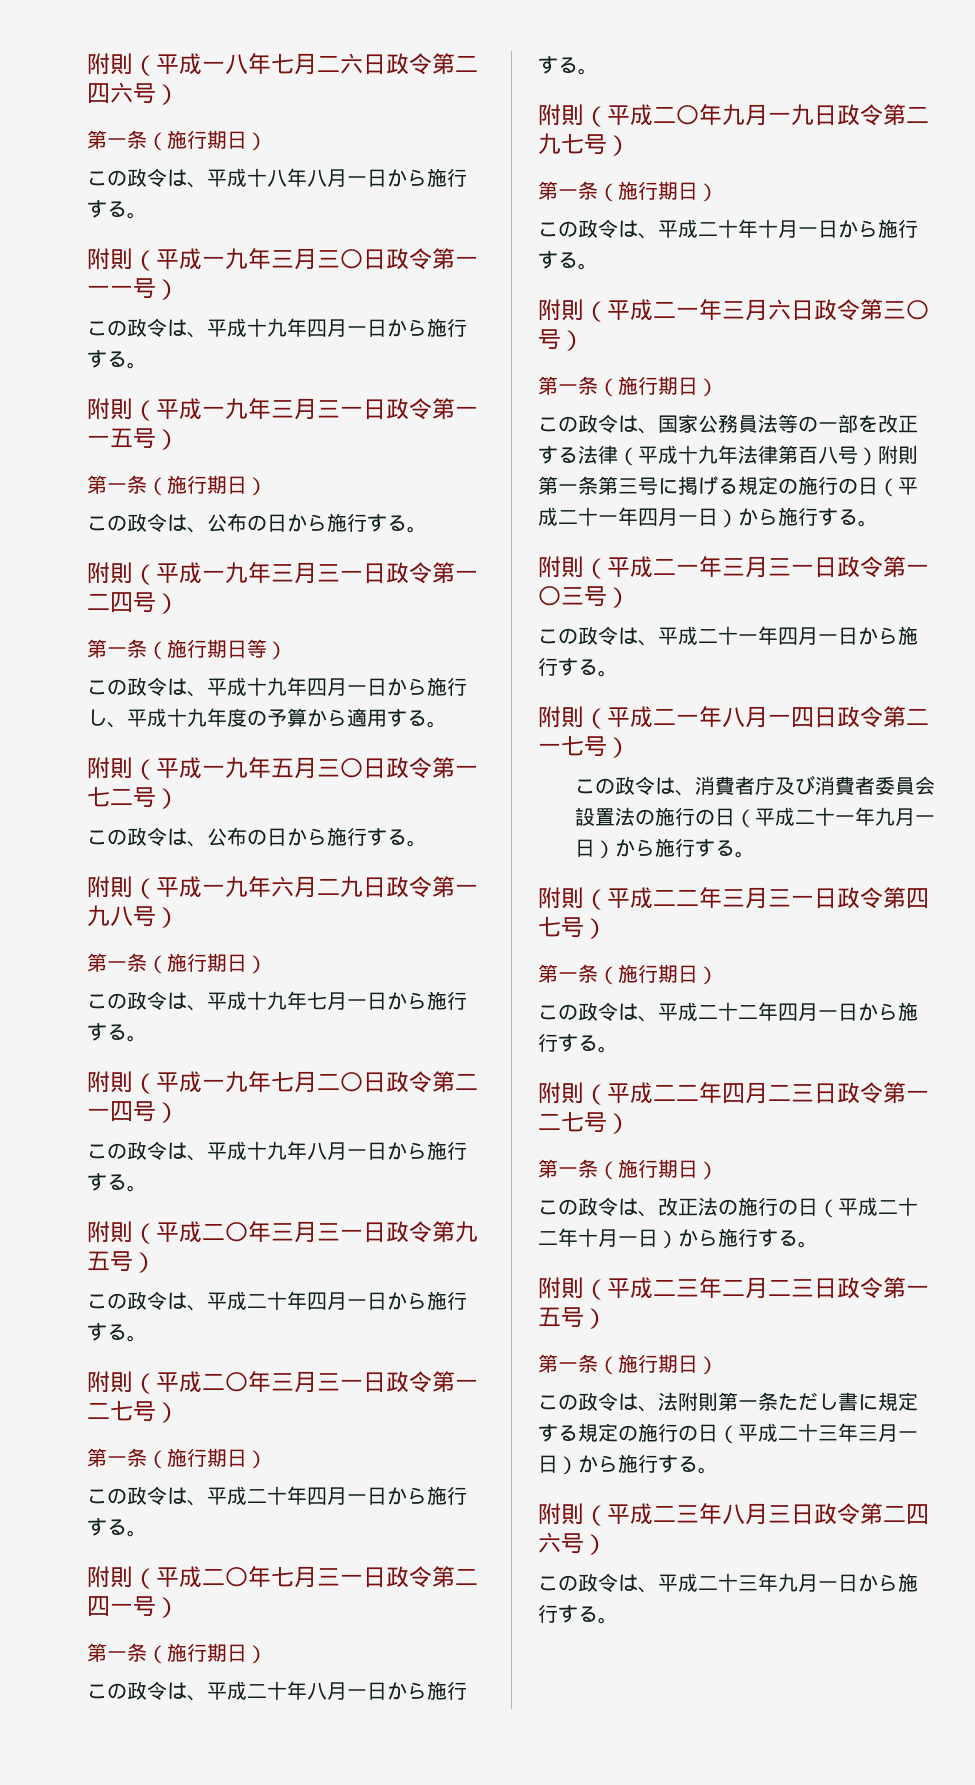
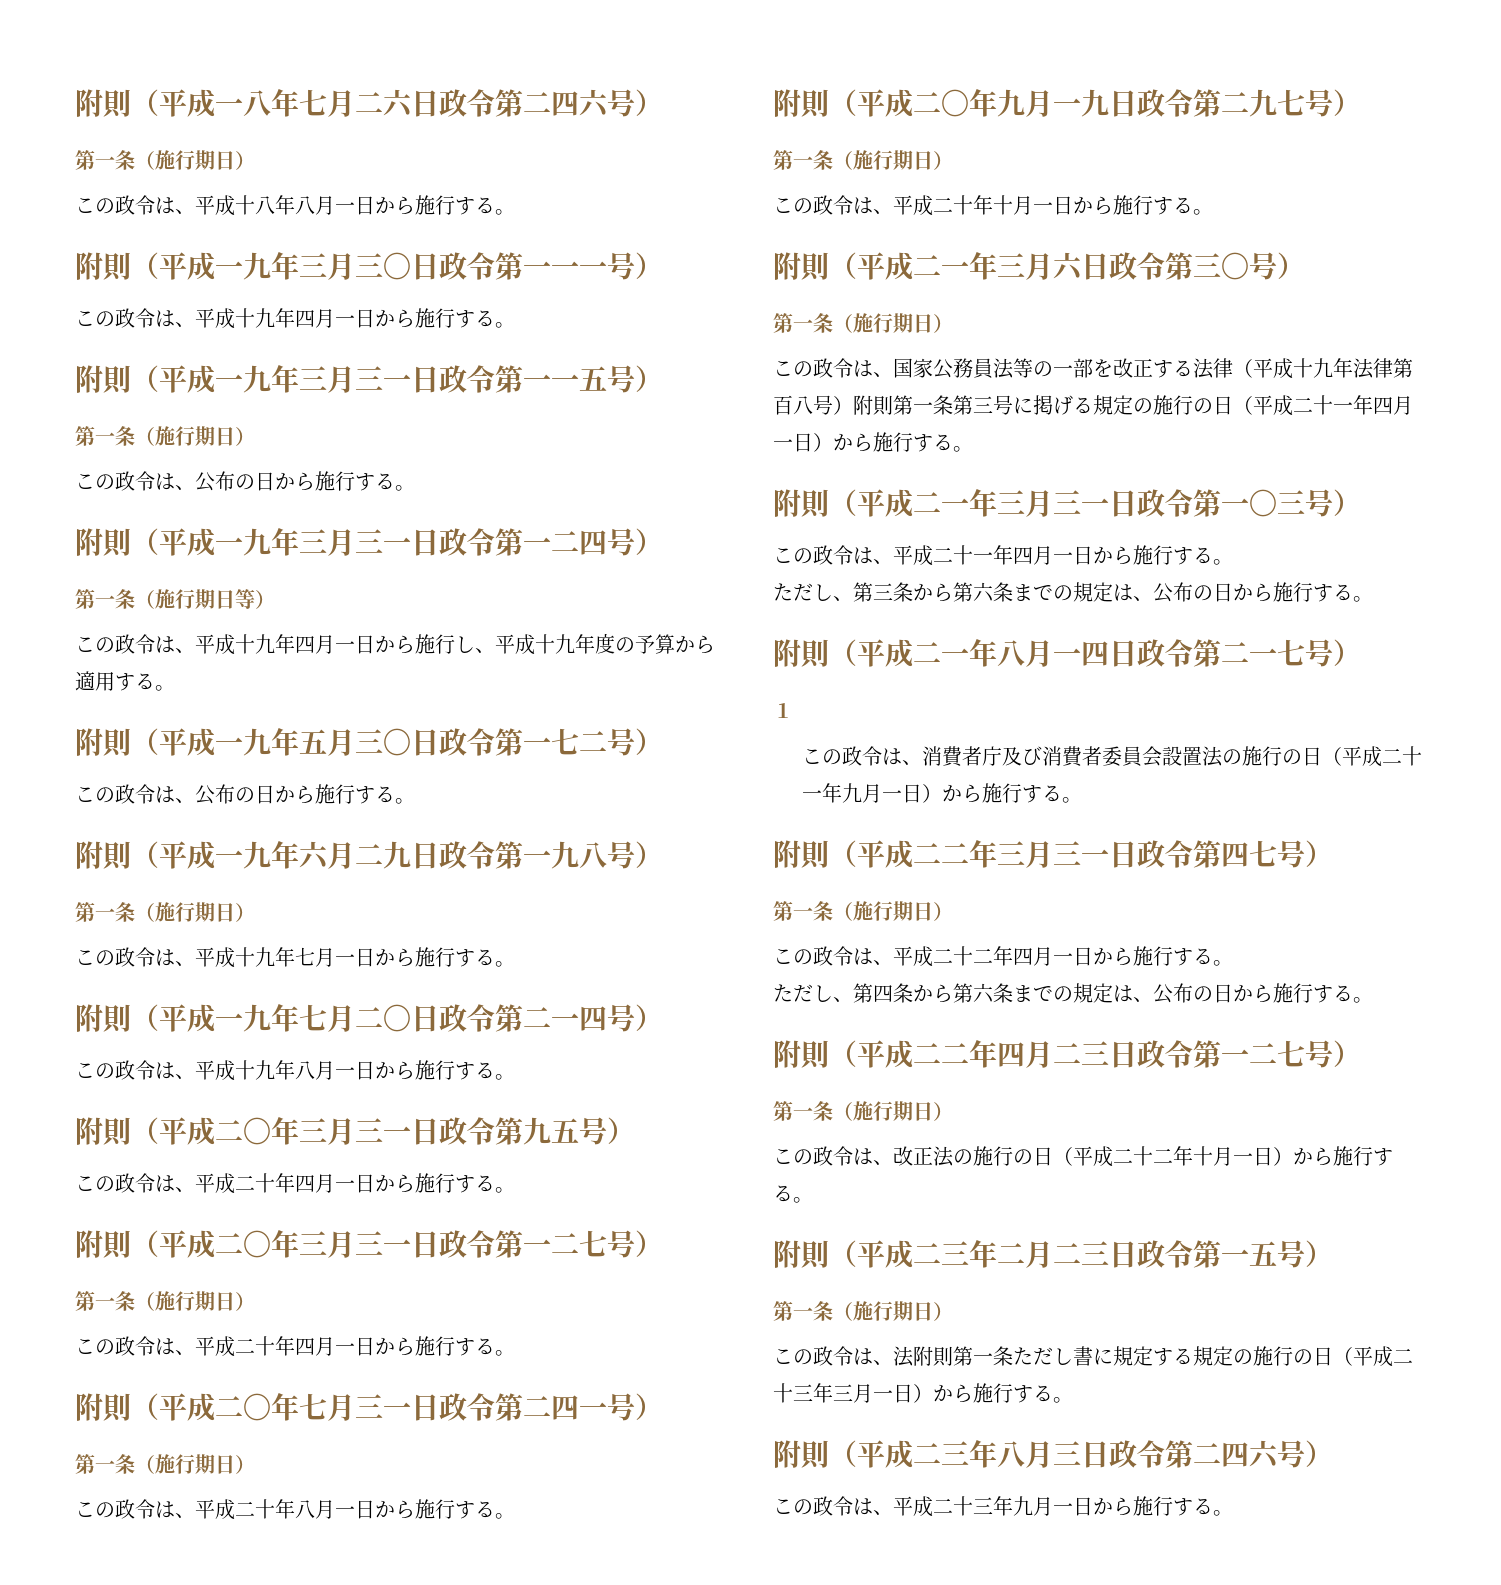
(618, 673) none -> [773,582,1373,603] // ただし、第三条から第六条までの規定は、公布の日から施行する。
(630, 747) none -> [773,703,793,718] // １
(618, 1049) none -> [773,983,1373,1004] // ただし、第四条から第六条までの規定は、公布の日から施行する。

